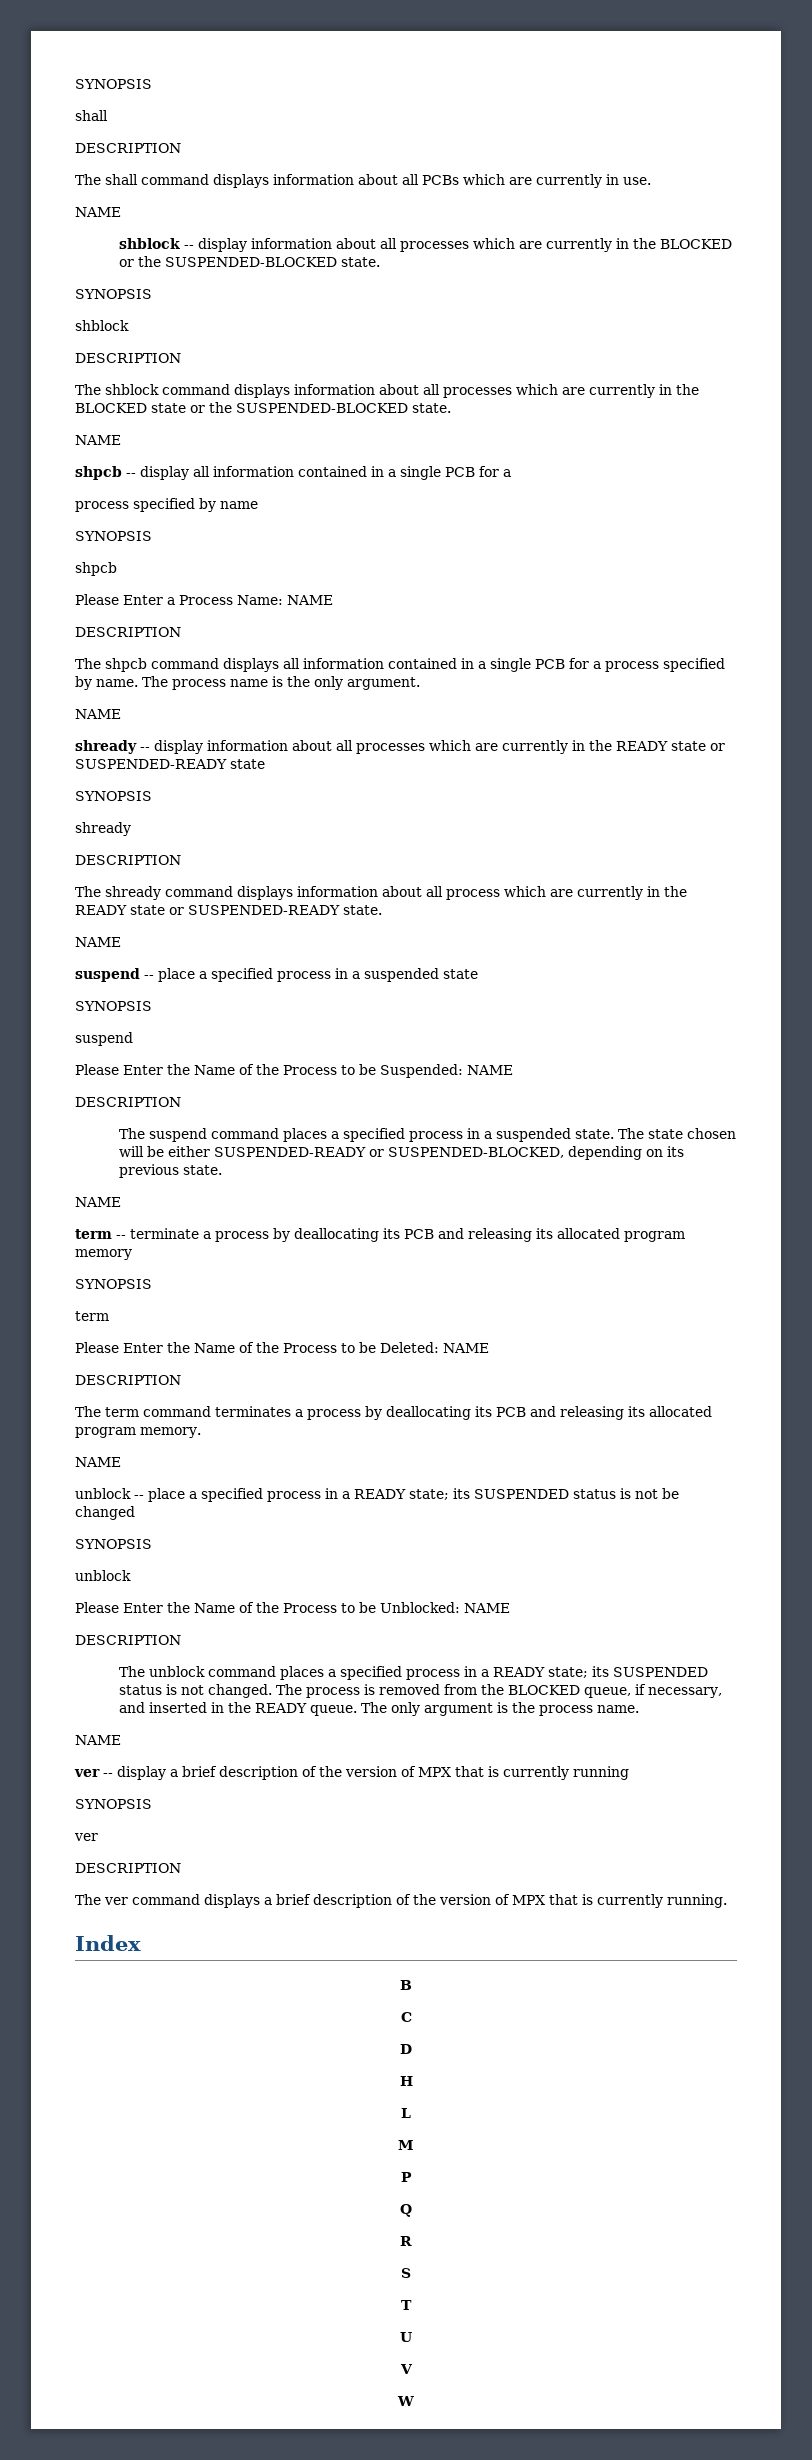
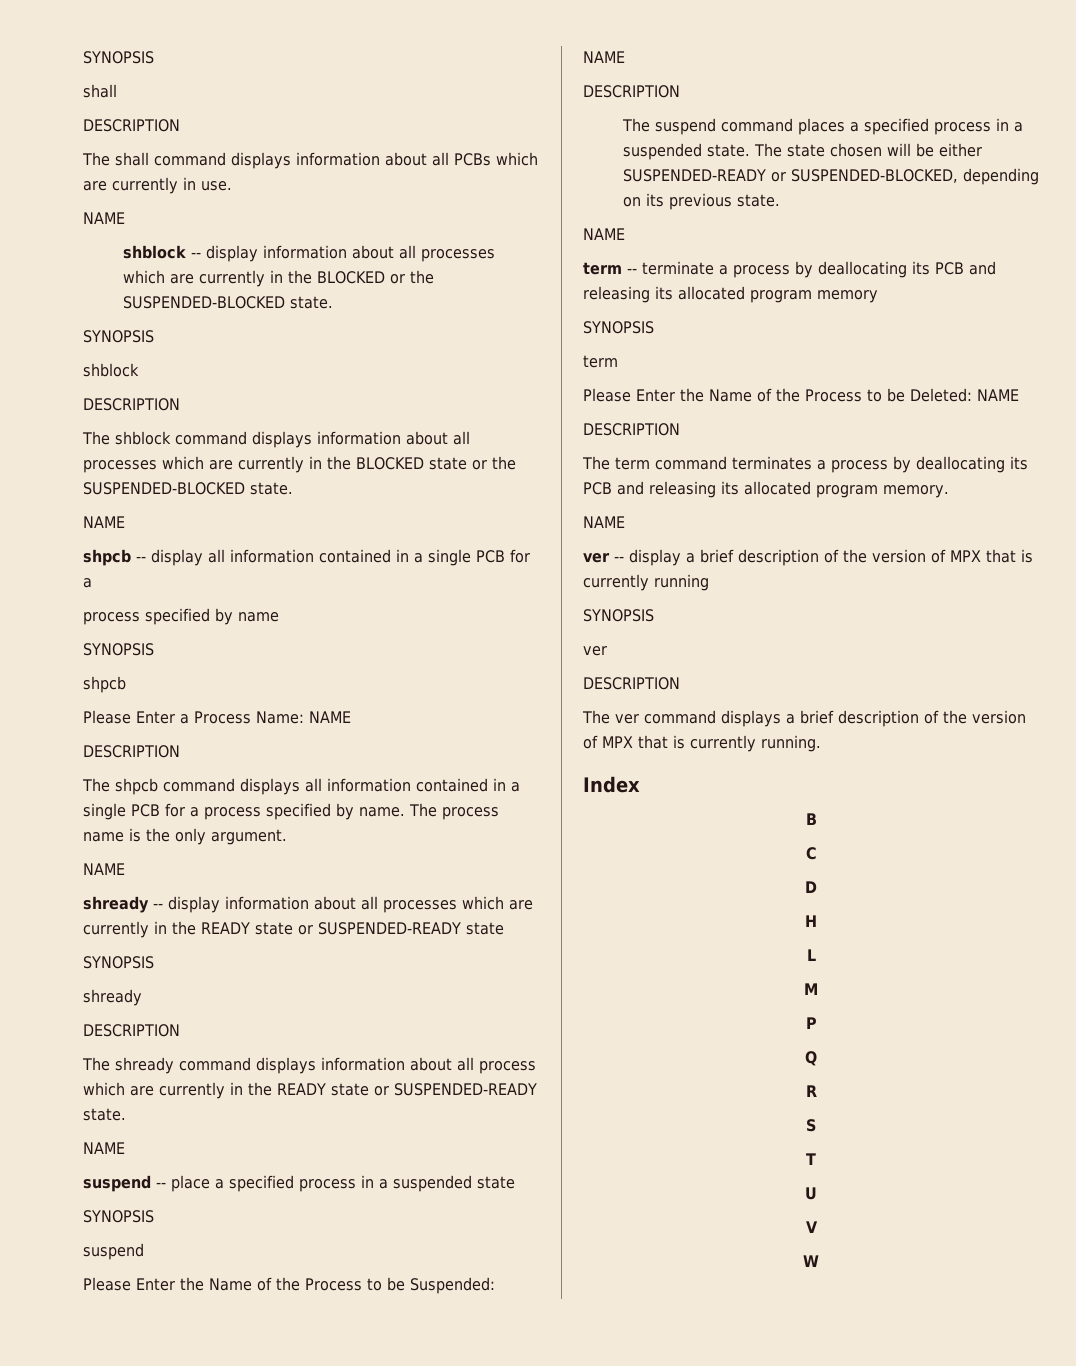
[75,1488,679,1502] [75,1506,135,1520] [75,1539,152,1549] [75,1570,131,1581] [75,1602,510,1613] [75,1635,181,1645] [119,1666,709,1680] [119,1684,723,1698] [119,1702,640,1716] [75,1735,121,1745] // unblock -- place a specified process in a READY state; its SUSPENDED status is not be changed // SYNOPSIS // unblock // Please Enter the Name of the Process to be Unblocked: NAME // DESCRIPTION // The unblock command places a specified process in a READY state; its SUSPENDED status is not changed. The process is removed from the BLOCKED queue, if necessary, and inserted in the READY queue. The only argument is the process name. // NAME -> (625, 522) none

